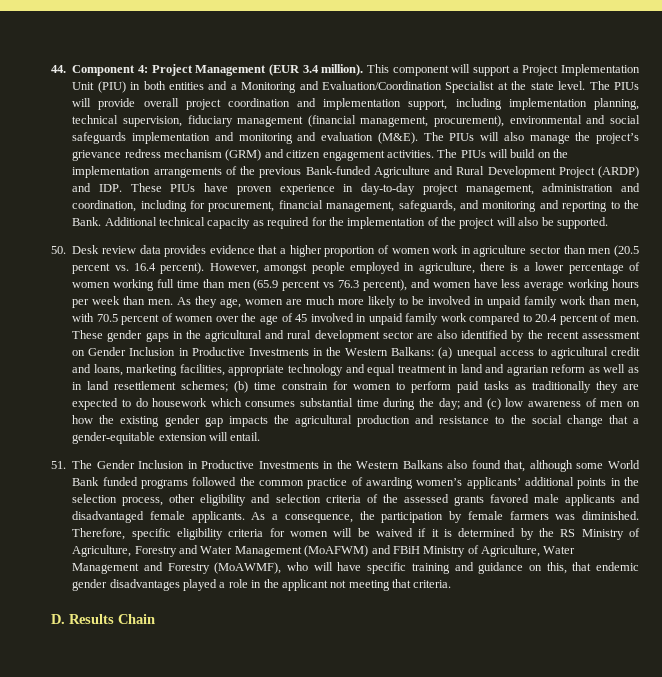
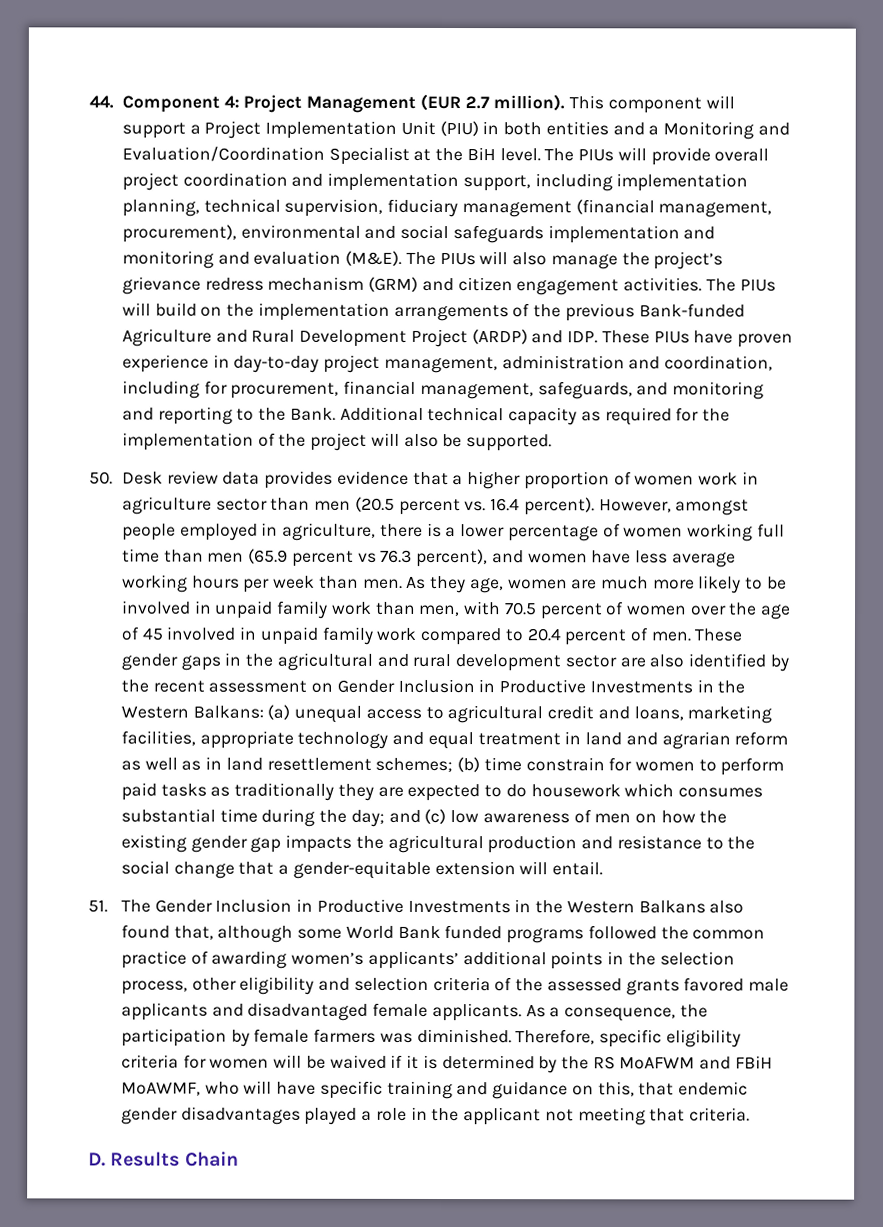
[302,65,319,73] 3.4 -> [464,96,490,110] 2.7
[530,82,554,90] state -> [466,147,496,161] BiH
[581,528,640,540] [72,545,576,557] [72,562,282,574] Ministry of Agriculture, Forestry and Water Management (MoAFWM) and FBiH Ministry of Agriculture, Water Management and Forestry (MoAWMF), -> [619,1055,773,1070] [121,1082,202,1096] MoAFWM and FBiH MoAWMF,

